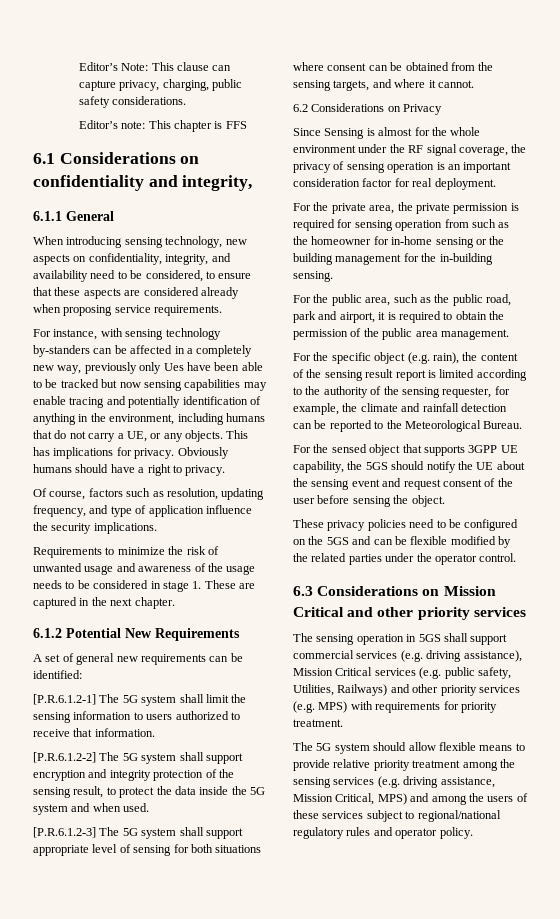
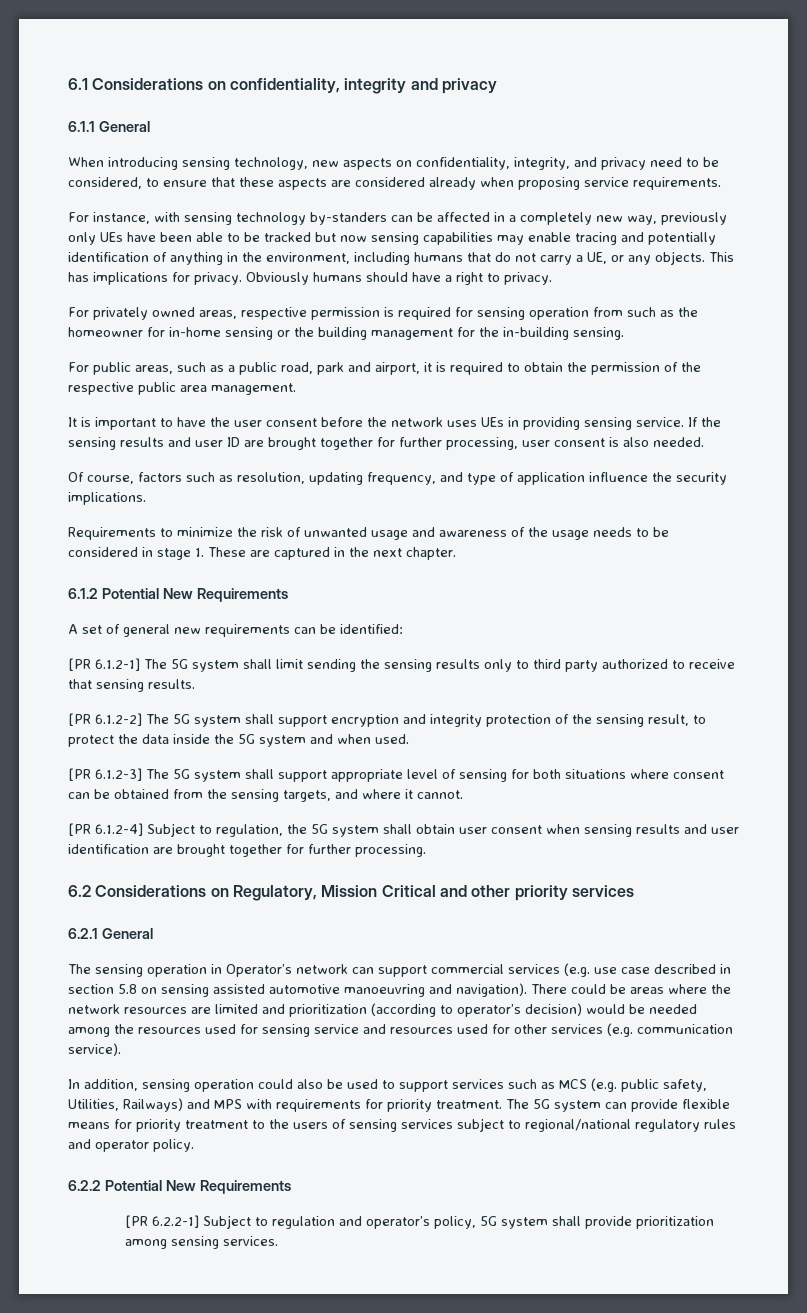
[78,62,232,71] [78,79,242,91] [78,96,187,108] [78,120,247,132] [33,152,200,164] [33,175,253,191] Editor’s Note: This clause can capture privacy, charging, public safety considerations. // Editor’s note: This chapter is FFS // 6.1 Considerations on confidentiality and integrity, -> [68,78,497,94] 6.1 Considerations on confidentiality, integrity and privacy
[33,270,88,282] availability -> [601,157,646,170] privacy
[163,363,184,371] Ues -> [100,232,123,242] UEs
(226, 470) none -> [68,307,698,320] [68,327,624,340] [68,362,701,375] [68,382,296,395] [68,417,721,430] [68,437,704,450] // For privately owned areas, respective permission is required for sensing operation from such as the homeowner for in-home sensing or the building management for the in-building sensing. // For public areas, such as a public road, park and airport, it is required to obtain the permission of the respective public area management. // It is important to have the user consent before the network uses UEs in providing sensing service. If the sensing results and user ID are brought together for further processing, user consent is also needed.
[33,694,96,705] [P.R.6.1.2-1] -> [68,658,140,671] [PR 6.1.2-1]
[231,694,247,703] [33,711,240,723] [33,728,155,737] [33,752,96,763] the sensing information to users authorized to receive that information. // [P.R.6.1.2-2] -> [307,659,735,672] [68,679,195,692] [68,713,142,726] sending the sensing results only to third party authorized to receive that sensing results. // [PR 6.1.2-2]
[33,827,96,838] [P.R.6.1.2-3] -> [68,768,142,781] [PR 6.1.2-3]
[293,103,443,115] [293,127,481,139] [293,144,527,156] [293,161,512,173] [293,178,496,190] [293,202,519,214] [293,219,510,231] [293,236,505,248] [293,253,493,265] [293,271,333,282] [293,294,511,306] [293,311,504,323] [293,328,509,340] [293,352,518,364] [293,369,527,381] [293,386,510,398] [293,403,507,415] [293,420,523,432] [293,444,518,456] [293,461,525,473] [293,478,513,490] [293,495,445,507] [293,519,519,531] [293,536,511,548] [293,553,517,565] [293,586,440,596] 6.2 Considerations on Privacy // Since Sensing is almost for the whole environment under the RF signal coverage, the privacy of sensing operation is an important consideration factor for real deployment. // For the private area, the private permission is required for sensing operation from such as the homeowner for in-home sensing or the building management for the in-building sensing. // For the public area, such as the public road, park and airport, it is required to obtain the permission of the public area management. // For the specific object (e.g. rain), the content of the sensing result report is limited according to the authority of the sensing requester, for example, the climate and rainfall detection can be reported to the Meteorological Bureau. // For the sensed object that supports 3GPP UE capability, the 5GS should notify the UE about the sensing event and request consent of the user before sensing the object. // These privacy policies need to be configured on the 5GS and can be flexible modified by the related parties under the operator control. // 6.3 Considerations on -> [68,823,739,837] [68,844,426,857] [68,885,317,901] [PR 6.1.2-4] Subject to regulation, the 5G system shall obtain user consent when sensing results and user identification are brought together for further processing. // 6.2 Considerations on Regulatory,
(526, 612) none -> [68,928,153,939] // 6.2.1 General
[418,633,468,642] 5GS shall -> [226,964,374,977] Operator’s network can
[426,650,522,662] [293,667,416,676] driving assistance), Mission Critical services -> [594,964,731,974] [68,983,731,997] [68,1003,697,1017] [68,1023,733,1037] [68,1043,121,1056] [68,1079,587,1092] use case described in section 5.8 on sensing assisted automotive manoeuvring and navigation). There could be areas where the network resources are limited and prioritization (according to operator’s decision) would be needed among the resources used for sensing service and resources used for other services (e.g. communication service). // In addition, sensing operation could also be used to support services such as MCS
[412,684,520,696] [293,701,348,713] other priority services (e.g. MPS) -> [214,1099,242,1109] MPS
[293,742,525,754] [293,759,515,771] [293,776,495,788] [293,793,467,805] // The 5G system should allow flexible means to provide relative priority treatment among the sensing services (e.g. driving assistance, Mission Critical, MPS) and among -> [506,1099,730,1112] [68,1119,265,1132] The 5G system can provide flexible means for priority treatment to
[293,810,319,819] these -> [349,1119,397,1132] sensing
(473, 833) none -> [68,1180,291,1194] [124,1215,714,1229] [124,1236,278,1249] // 6.2.2 Potential New Requirements // [PR 6.2.2-1] Subject to regulation and operator’s policy, 5G system shall provide prioritization among sensing services.

